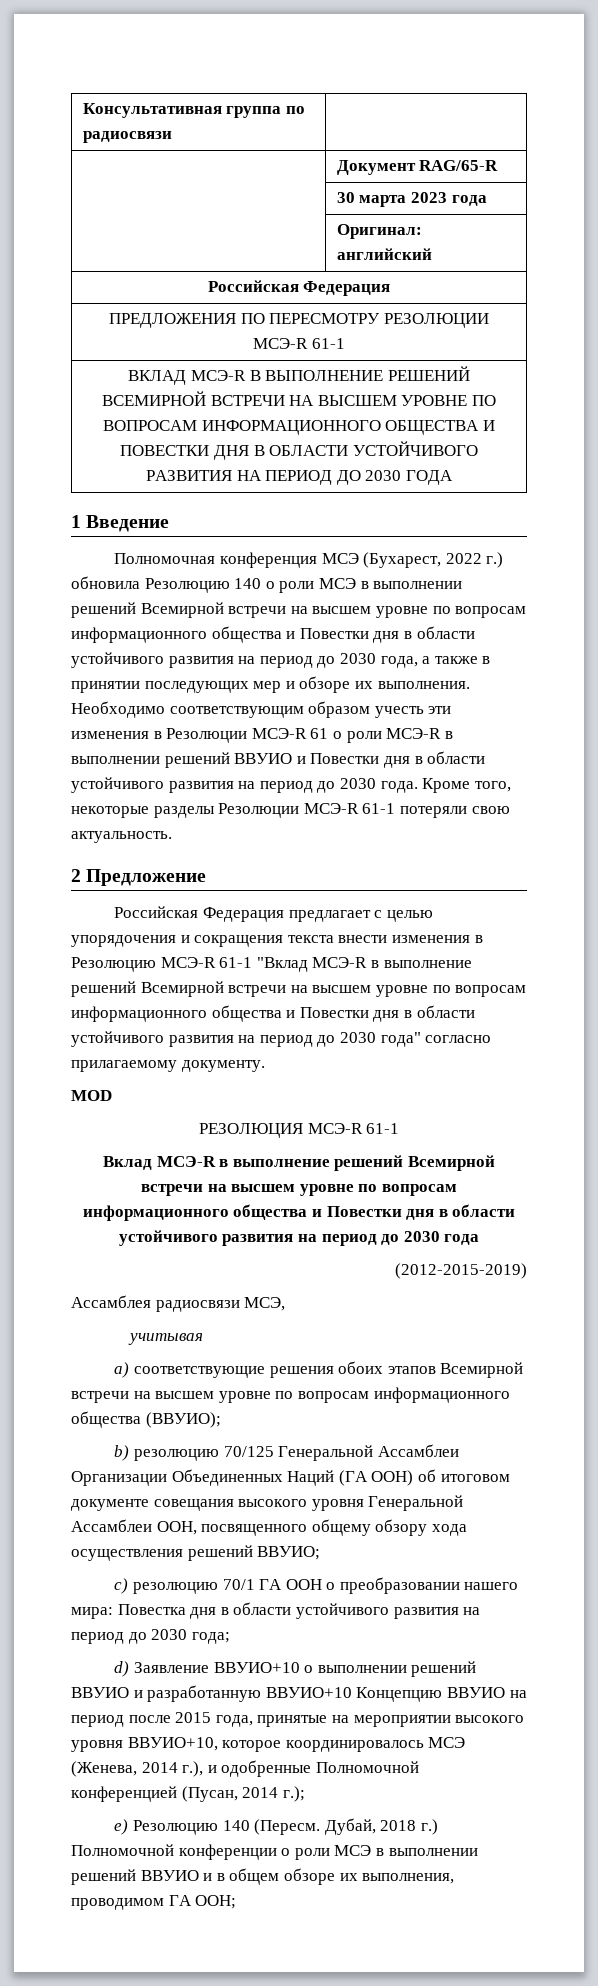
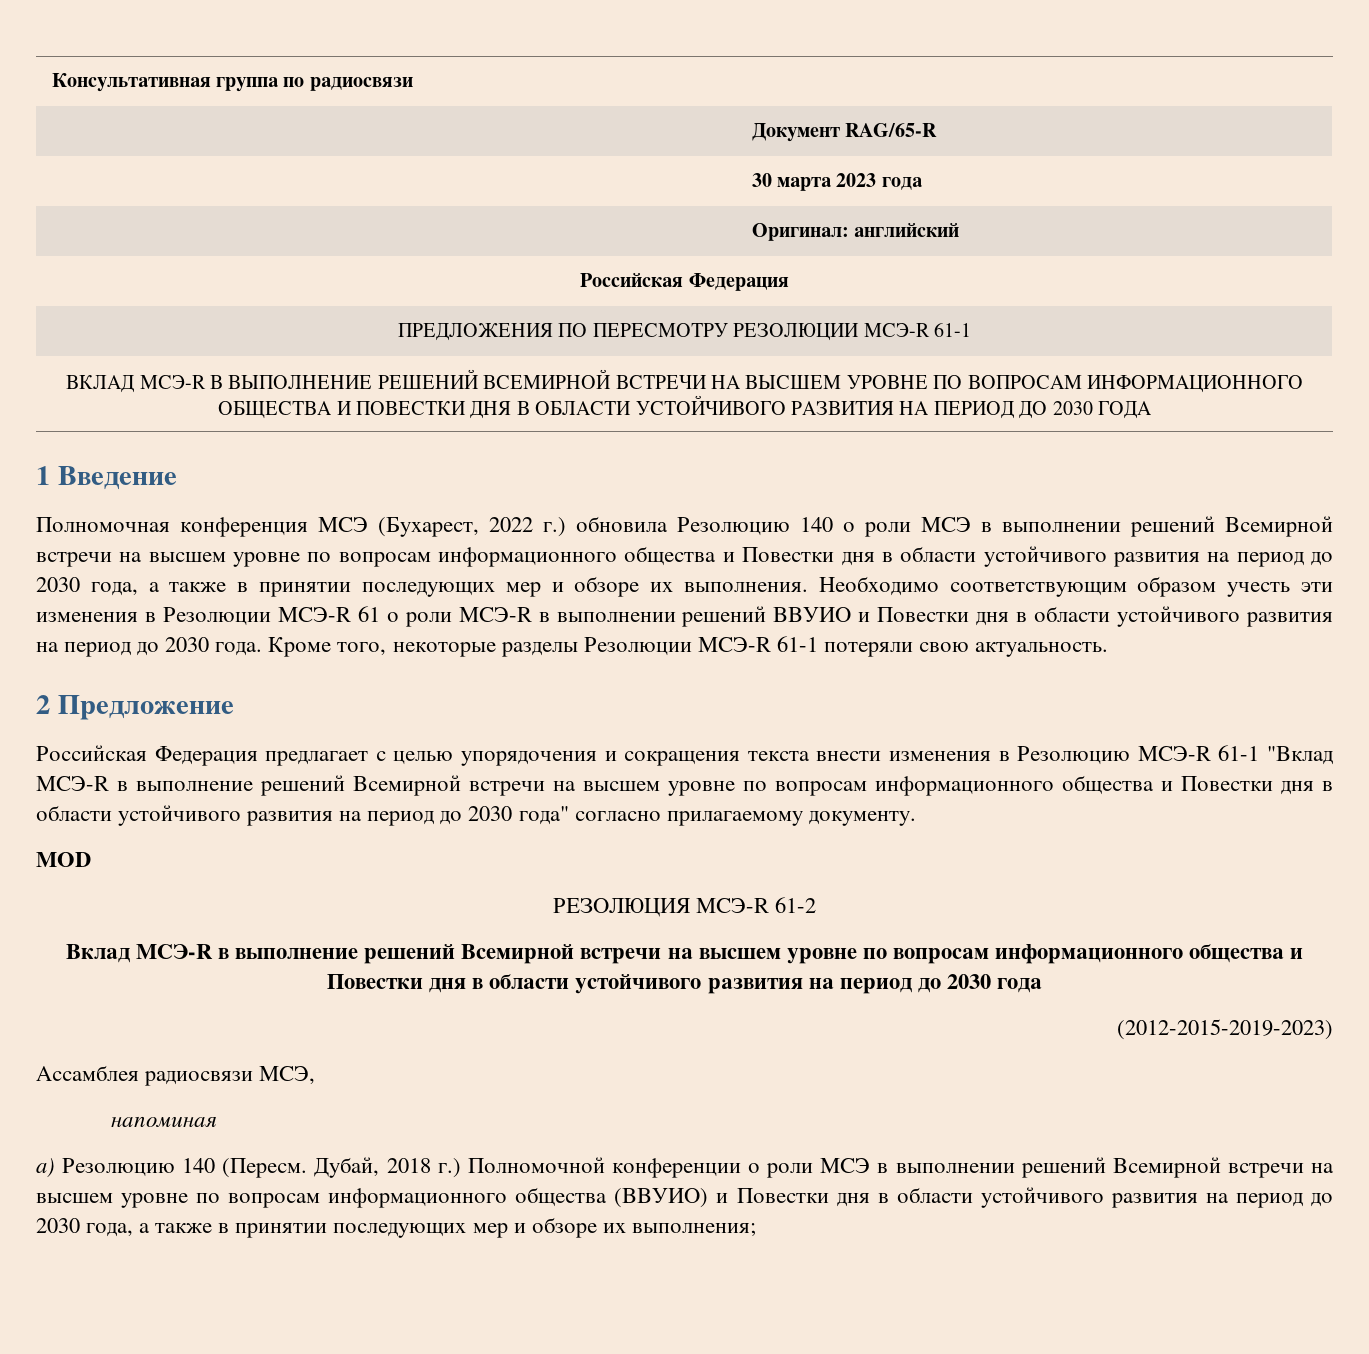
[366,1123,400,1134] 61-1 -> [775,897,817,913] 61-2
[395,1263,527,1279] (2012-2015-2019) -> [1117,1019,1333,1040] (2012-2015-2019-2023)
[127,1333,203,1345] учитывая -> [111,1116,218,1127] напоминая
[133,1361,524,1378] [71,1387,510,1403] [71,1411,221,1428] [114,1444,459,1461] [71,1469,510,1486] [71,1495,464,1511] [71,1519,467,1536] [71,1545,321,1561] [114,1577,519,1594] [71,1602,481,1619] [71,1629,230,1644] [114,1661,477,1677] [71,1685,527,1702] [71,1712,525,1727] [71,1737,466,1752] [71,1760,419,1777] [71,1786,305,1802] [114,1819,129,1835] соответствующие решения обоих этапов Всемирной встречи на высшем уровне по вопросам информационного общества (ВВУИО); // b) резолюцию 70/125 Генеральной Ассамблеи Организации Объединенных Наций (ГА ООН) об итоговом документе совещания высокого уровня Генеральной Ассамблеи ООН, посвященного общему обзору хода осуществления решений ВВУИО; // c) резолюцию 70/1 ГА ООН о преобразовании нашего мира: Повестка дня в области устойчивого развития на период до 2030 года; // d) Заявление ВВУИО+10 о выполнении решений ВВУИО и разработанную ВВУИО+10 Концепцию ВВУИО на период после 2015 года, принятые на мероприятии высокого уровня ВВУИО+10, которое координировалось МСЭ (Женева, 2014 г.), и одобренные Полномочной конференцией (Пусан, 2014 г.); // e) -> (55, 1168) none
[140,1868,455,1885] [71,1895,237,1910] ВВУИО и в общем обзоре их выполнения, проводимом ГА ООН; -> [1112,1157,1334,1178] [36,1187,1333,1208] [36,1217,756,1238] Всемирной встречи на высшем уровне по вопросам информационного общества (ВВУИО) и Повестки дня в области устойчивого развития на период до 2030 года, а также в принятии последующих мер и обзоре их выполнения;

